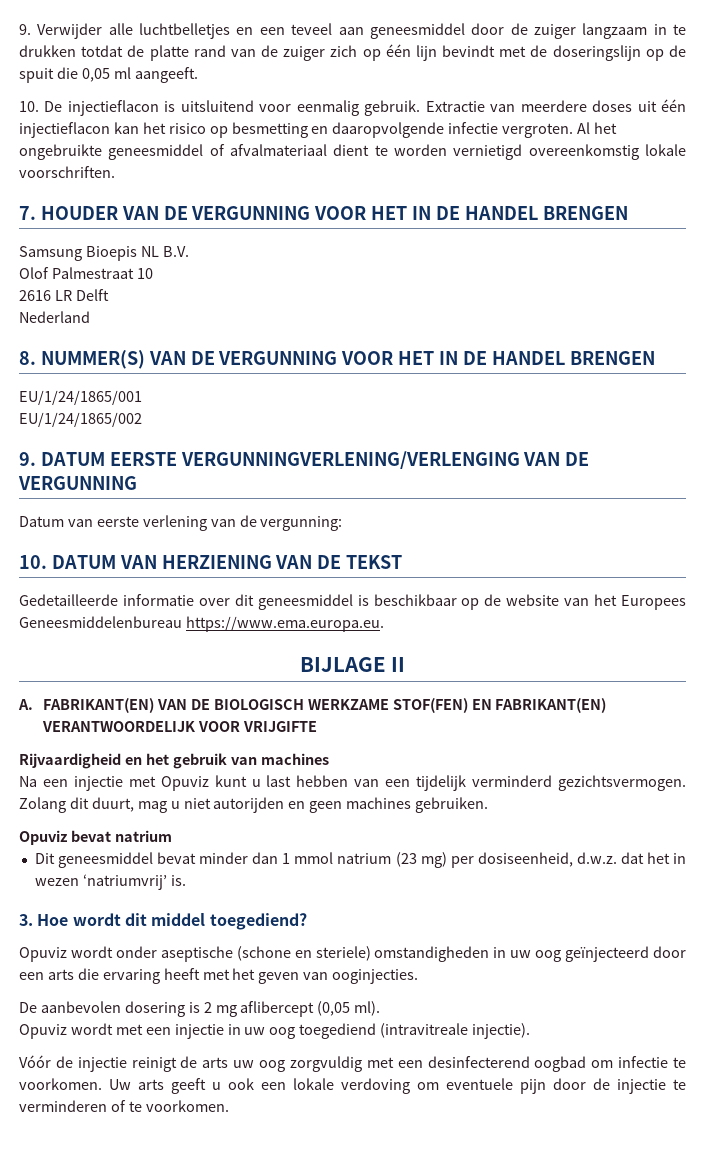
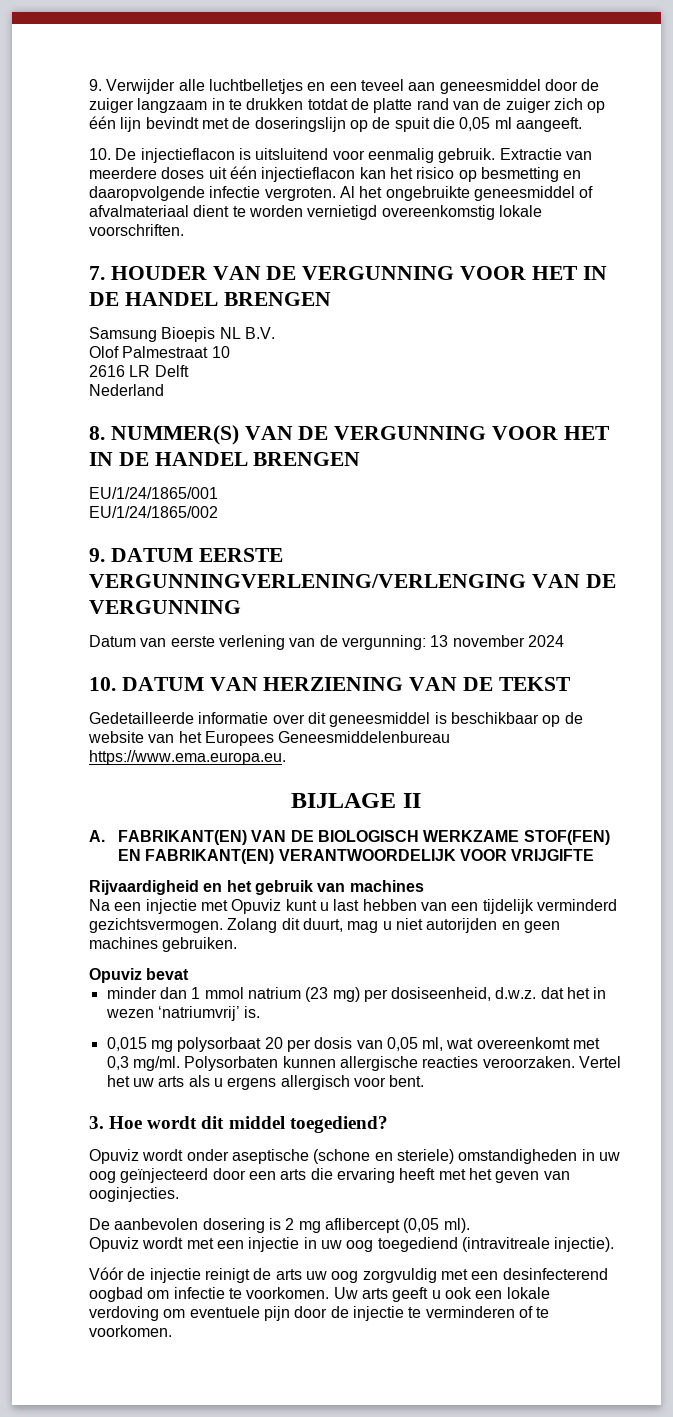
(343, 523) none -> [430,635,564,647] 13 november 2024
[114,830,172,842] [34,852,197,868] natrium // Dit geneesmiddel bevat -> (190, 974) //
(186, 880) none -> [106,1037,601,1052] [106,1056,621,1071] [106,1075,425,1090] // 0,015 mg polysorbaat 20 per dosis van 0,05 ml, wat overeenkomt met 0,3 mg/ml. Polysorbaten kunnen allergische reacties veroorzaken. Vertel het uw arts als u ergens allergisch voor bent.

